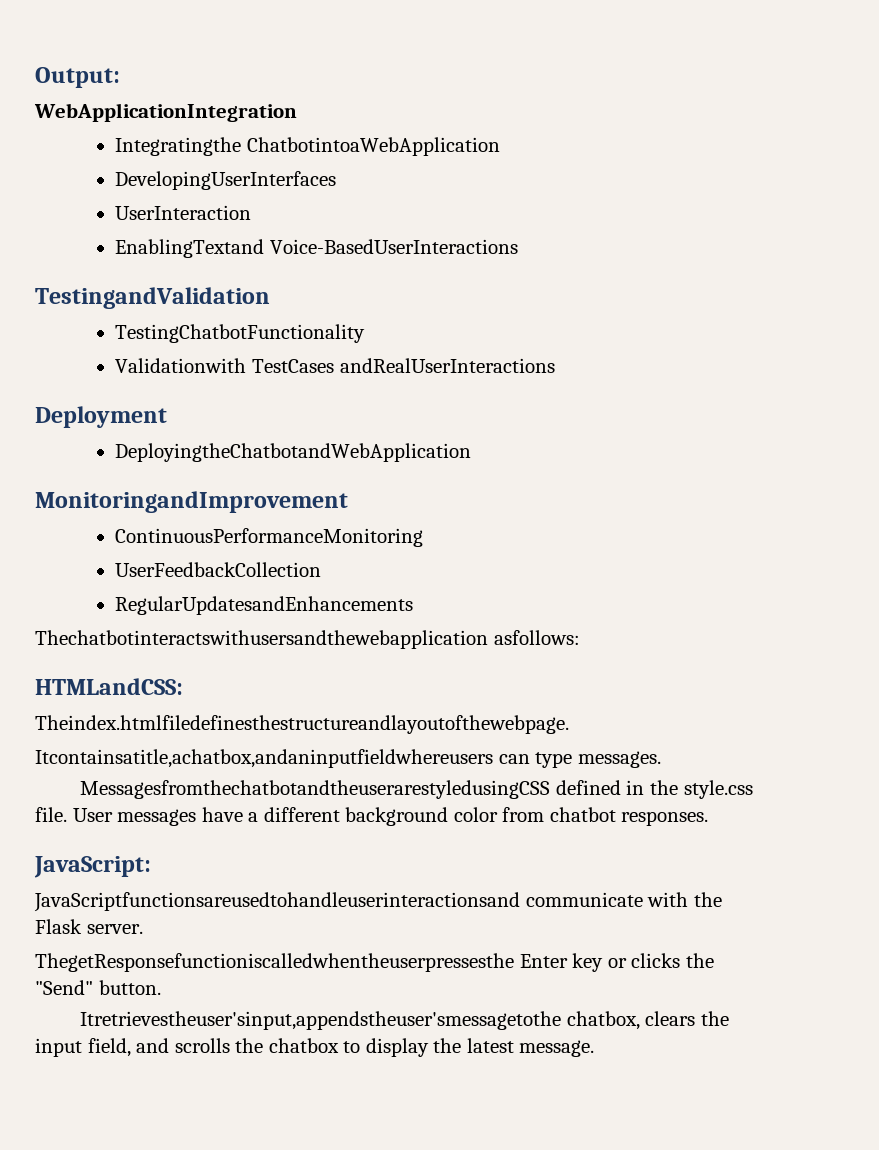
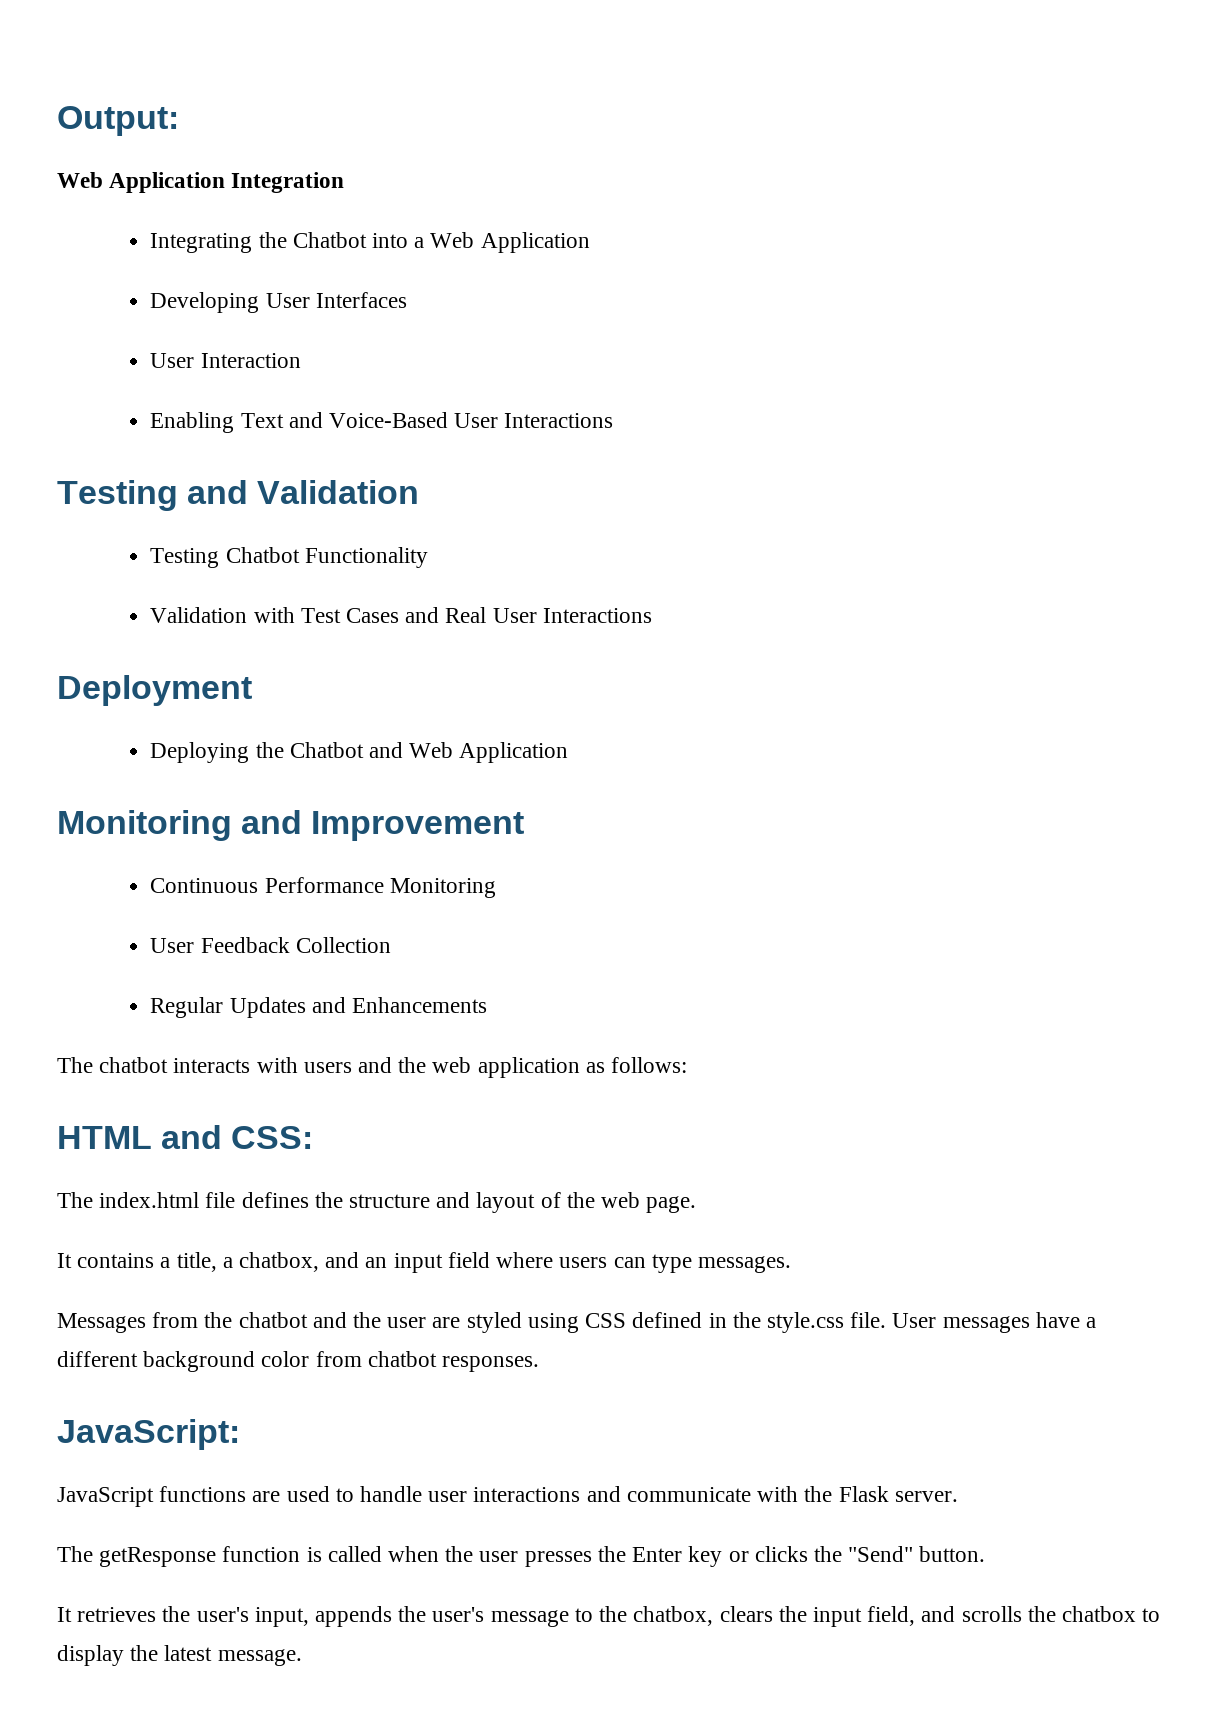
[34,103,297,122] [115,137,500,156] [115,171,337,190] [115,205,252,220] [115,239,518,258] [35,287,270,309] [115,324,366,343] [115,358,555,373] [35,406,167,428] [115,443,472,462] [35,491,348,513] [115,528,424,547] [115,562,322,577] [115,596,414,615] [35,630,580,649] [35,678,183,695] [35,715,569,734] [35,749,661,768] [80,780,551,799] WebApplicationIntegration // Integratingthe ChatbotintoaWebApplication // DevelopingUserInterfaces // UserInteraction // EnablingTextand Voice-BasedUserInteractions // TestingandValidation // TestingChatbotFunctionality // Validationwith TestCases andRealUserInteractions // Deployment // DeployingtheChatbotandWebApplication // MonitoringandImprovement // ContinuousPerformanceMonitoring // UserFeedbackCollection // RegularUpdatesandEnhancements // Thechatbotinteractswithusersandthewebapplication asfollows: // HTMLandCSS: // Theindex.htmlfiledefinesthestructureandlayoutofthewebpage. // Itcontainsatitle,achatbox,andaninputfieldwhereusers can type messages. // MessagesfromthechatbotandtheuserarestyledusingCSS -> [57,172,345,193] [150,232,590,253] [150,292,407,313] [150,353,301,368] [150,412,614,433] [57,480,420,511] [150,547,428,568] [150,607,652,623] [57,675,252,706] [150,742,569,763] [57,810,525,841] [150,877,496,898] [150,937,391,953] [150,997,487,1018] [57,1057,688,1078] [57,1125,314,1149] [57,1192,697,1213] [57,1252,791,1273] [57,1312,627,1333] Web Application Integration // Integrating the Chatbot into a Web Application // Developing User Interfaces // User Interaction // Enabling Text and Voice-Based User Interactions // Testing and Validation // Testing Chatbot Functionality // Validation with Test Cases and Real User Interactions // Deployment // Deploying the Chatbot and Web Application // Monitoring and Improvement // Continuous Performance Monitoring // User Feedback Collection // Regular Updates and Enhancements // The chatbot interacts with users and the web application as follows: // HTML and CSS: // The index.html file defines the structure and layout of the web page. // It contains a title, a chatbox, and an input field where users can type messages. // Messages from the chatbot and the user are styled using CSS
[34,892,520,912] JavaScriptfunctionsareusedtohandleuserinteractionsand -> [57,1486,621,1507] JavaScript functions are used to handle user interactions and
[35,953,514,972] ThegetResponsefunctioniscalledwhentheuserpressesthe -> [57,1546,626,1567] The getResponse function is called when the user presses the
[80,1011,562,1030] Itretrievestheuser'sinput,appendstheuser'smessagetothe -> [57,1606,628,1627] It retrieves the user's input, appends the user's message to the

